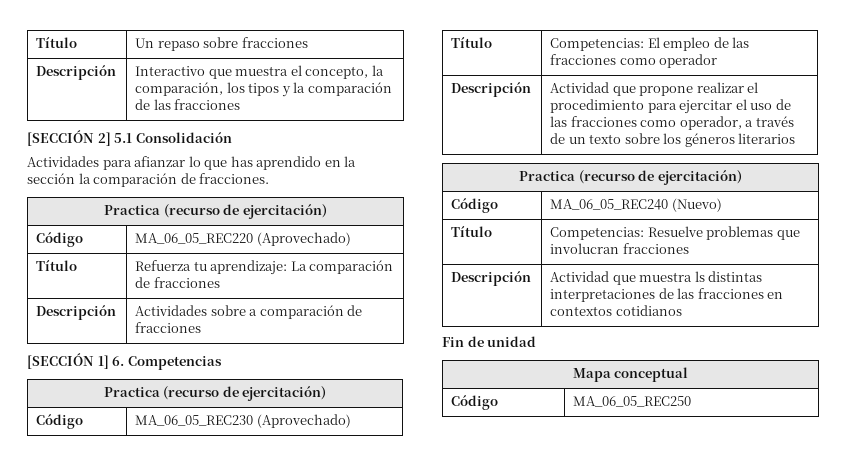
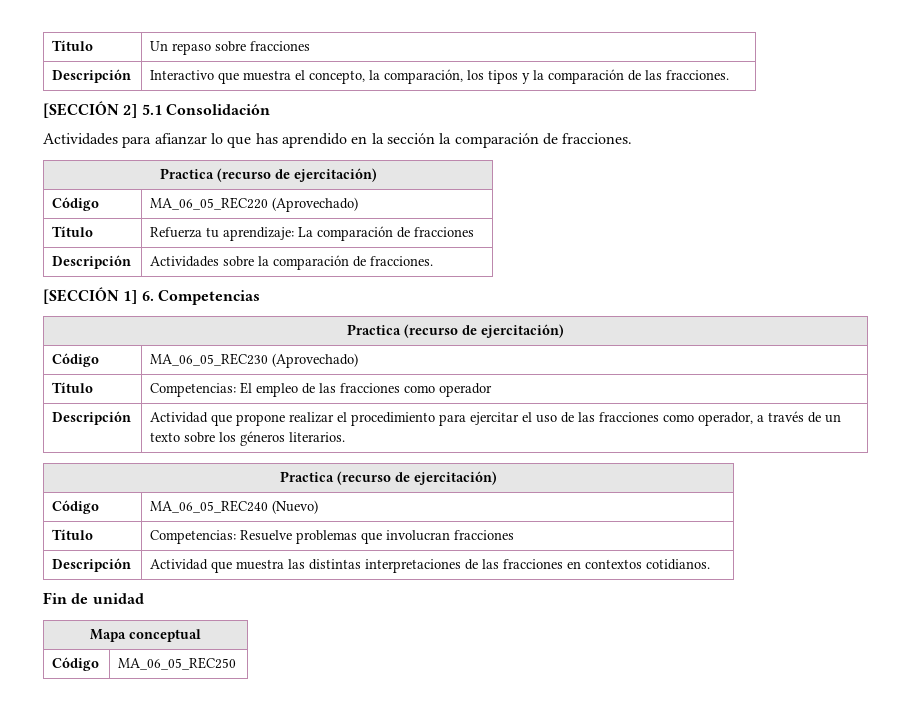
[174,99,241,110] fracciones -> [666,70,730,80] fracciones.
[249,305,363,319] [135,322,202,333] a comparación de fracciones -> [258,255,434,270] la comparación de fracciones.
[738,133,796,144] literarios -> [289,432,346,442] literarios.
[694,271,705,282] ls -> [288,559,306,569] las
[615,305,682,316] cotidianos -> [646,559,711,570] cotidianos.

